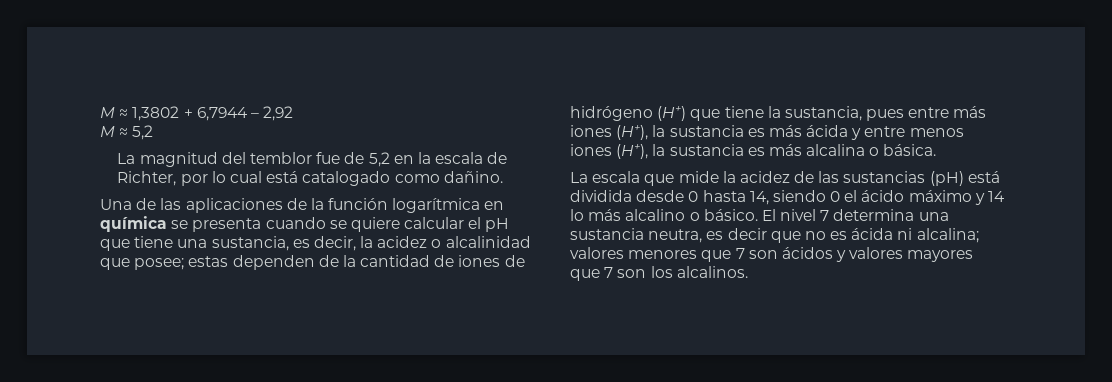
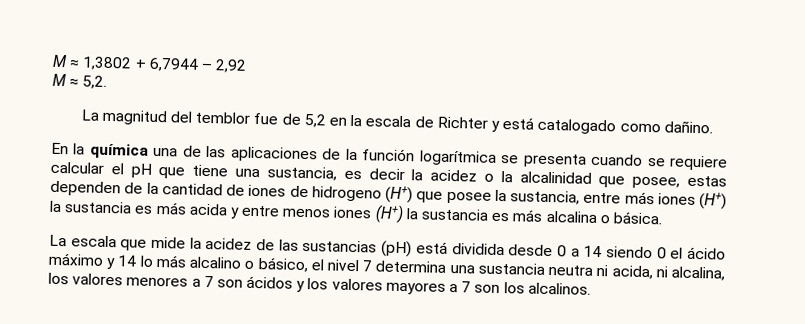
[132,125,154,140] 5,2 -> [82,75,108,89] 5,2.
[117,171,262,186] Richter, por lo cual -> [436,116,500,132] Richter y
[100,199,132,210] Una -> [51,142,179,159] En la química una
[484,201,505,210] [100,216,167,232] en química -> (497, 158) none
[350,217,400,232] quiere -> [669,155,729,171] requiere
[313,236,356,251] decir, -> [368,168,405,181] decir
(442, 243) none -> [500,171,513,183] la
[134,258,185,270] posee; -> [632,176,681,189] posee,
[570,106,653,121] hidrógeno -> [311,186,382,202] hidrogeno
[724,106,764,118] tiene -> [446,191,492,204] posee
[866,109,905,121] pues -> (580, 197) none
[616,125,849,140] (H+), la sustancia es más ácida -> [699,192,727,210] [49,200,228,216] (H+) la sustancia es más acida
[616,144,649,159] (H+), -> [374,204,404,224] (H+)
[702,190,769,205] hasta 14, -> [570,245,603,258] a 14
[703,209,776,221] básico. El -> [257,257,324,273] básico, el
[648,228,979,243] neutra, es decir que no es ácida ni alcalina; -> [548,264,725,281] [48,272,69,285] neutra ni acida, ni alcalina, los
[701,250,732,262] que -> [191,278,201,287] a
(847, 256) none -> [307,278,329,290] los
[570,269,600,281] que -> [449,283,459,293] a

